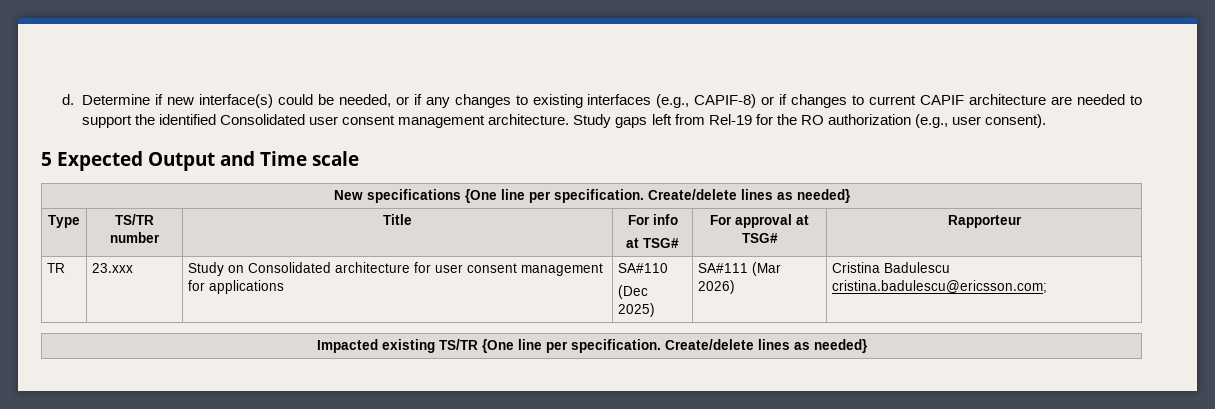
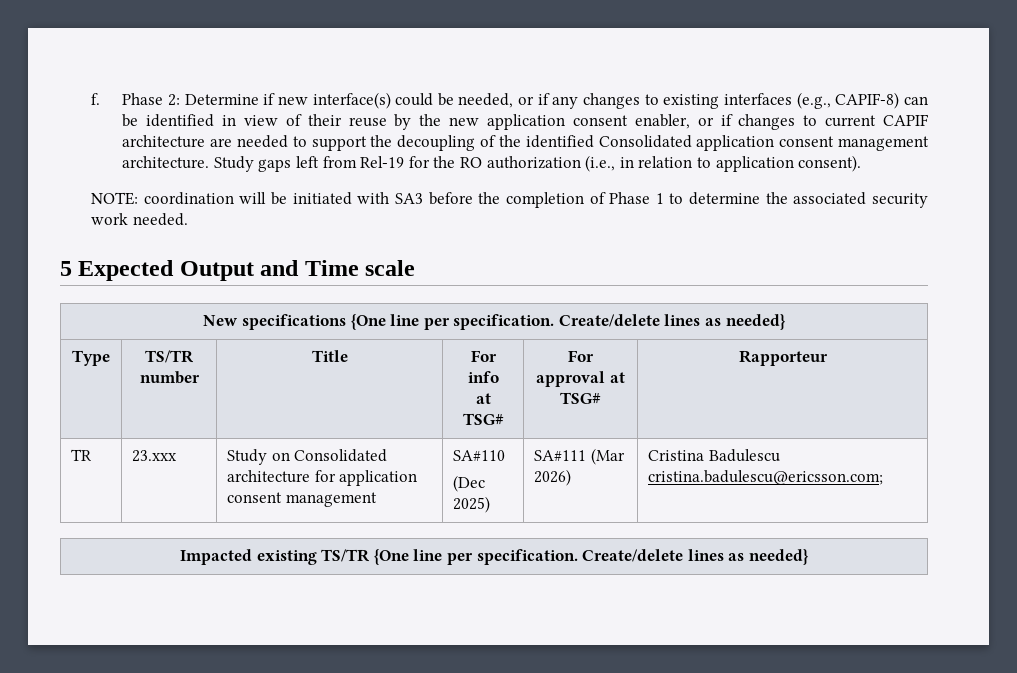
[61,94,74,105] d. -> [91,93,180,106] f. Phase 2:
(757, 101) none -> [903,96,928,105] [122,114,690,130] can be identified in view of their reuse by the new application consent enabler,
(156, 119) none -> [397,135,521,151] decoupling of the
[309,116,339,125] user -> [696,135,775,151] application
[914,114,1046,128] (e.g., user consent). -> [585,155,862,172] [91,192,928,208] [91,213,188,226] (i.e., in relation to application consent). // NOTE: coordination will be initiated with SA3 before the completion of Phase 1 to determine the associated security work needed.
[435,263,604,276] [188,280,285,294] user consent management for applications -> [339,470,418,486] [227,492,377,507] application consent management

